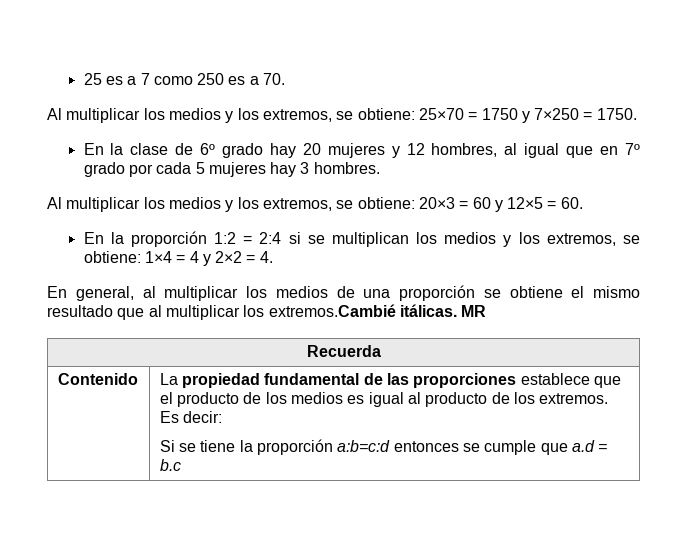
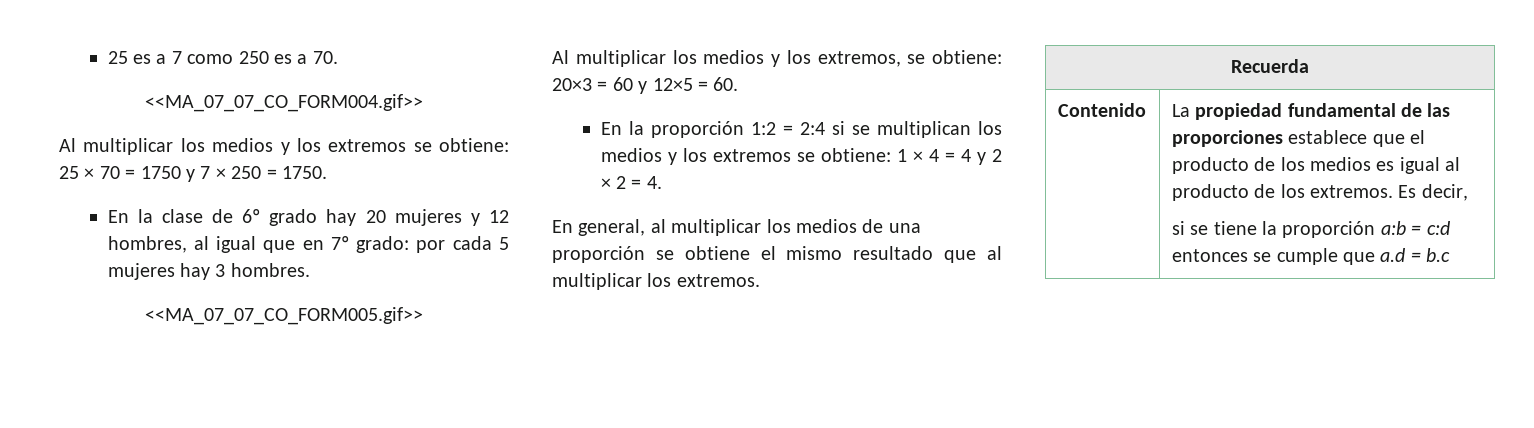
[47,108,580,123] // Al multiplicar los medios y los extremos, se obtiene: 25×70 = 1750 y 7×250 -> [145,94,423,112] [59,138,509,155] [59,166,262,182] // <<MA_07_07_CO_FORM004.gif>> // Al multiplicar los medios y los extremos se obtiene: 25 × 70 = 1750 y 7 × 250
[83,162,125,177] grado -> [356,236,410,253] grado:
(380, 168) none -> [145,307,423,325] // <<MA_07_07_CO_FORM005.gif>>
[546,233,640,246] [83,251,243,266] extremos, se obtiene: 1×4 = 4 y 2×2 -> [712,148,1002,165] [600,176,627,189] extremos se obtiene: 1 × 4 = 4 y 2 × 2
[268,304,487,317] extremos.Cambié itálicas. MR -> [676,274,760,287] extremos.
[183,411,223,423] [159,440,175,452] decir: // Si -> [1421,184,1468,201] [1171,221,1185,235] decir, // si
[337,440,391,452] a:b=c:d -> [1380,221,1450,235] a:b = c:d

